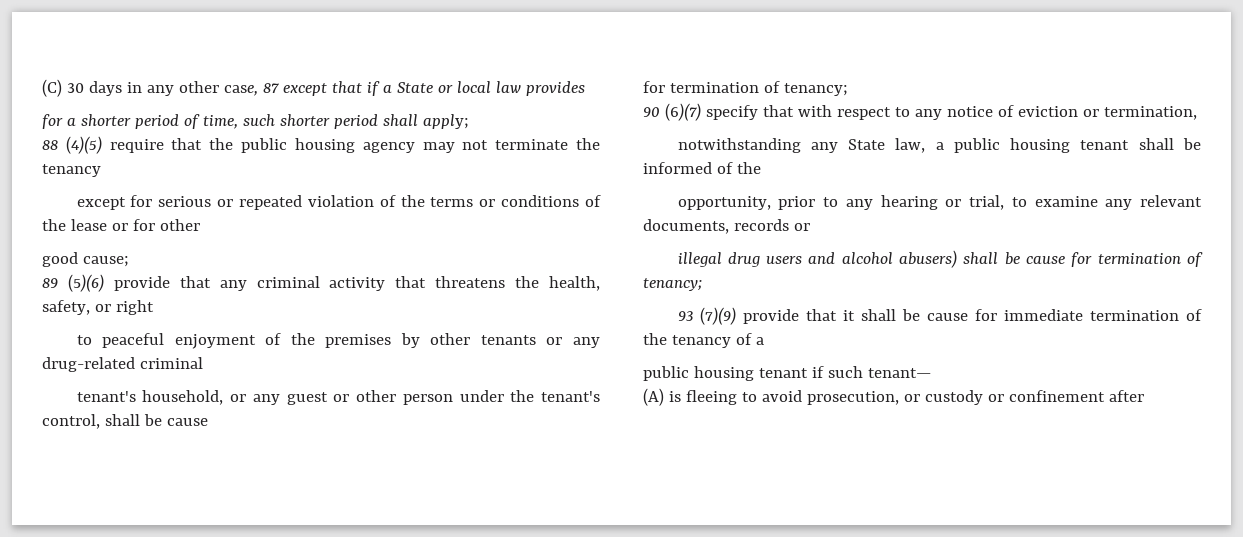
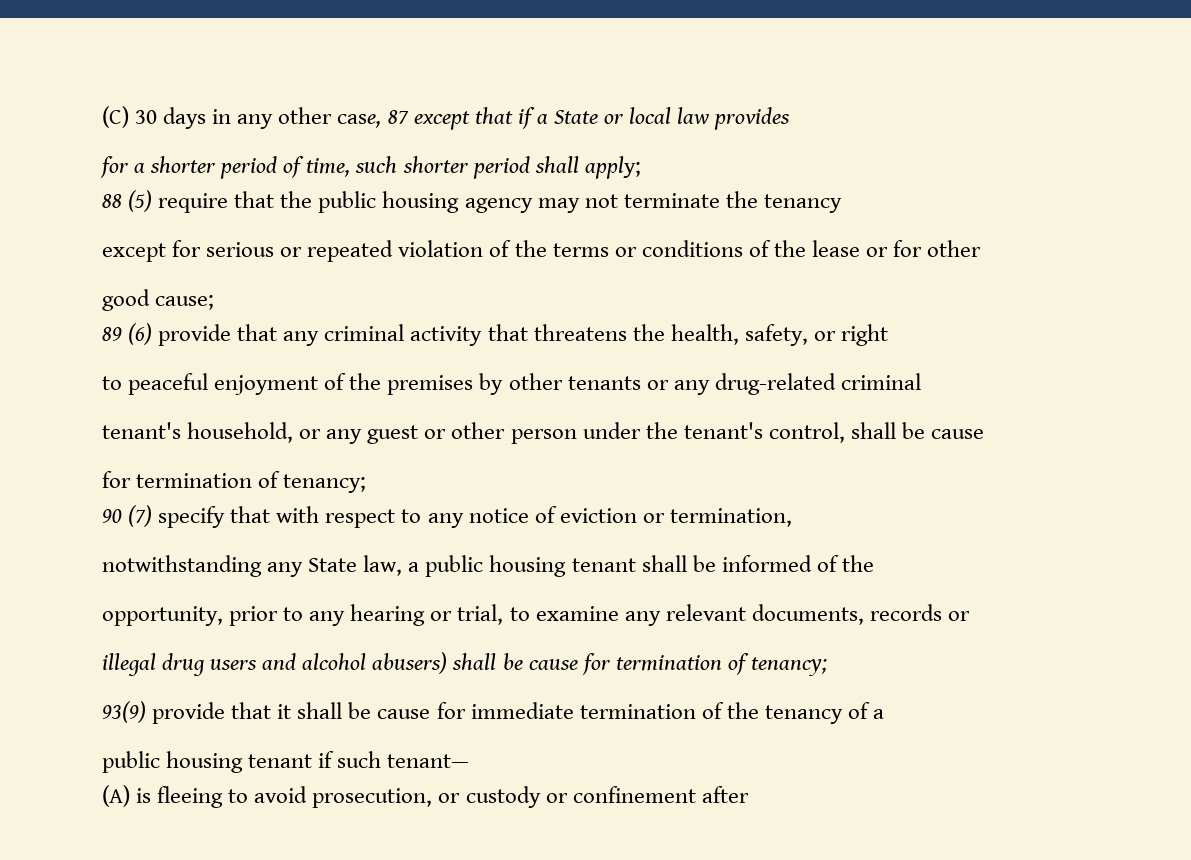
[65,136,102,154] (4)(5) -> [128,190,153,212] (5)
[67,274,104,292] (5)(6) -> [128,323,153,345] (6)
[664,103,701,121] (6)(7) -> [128,505,153,527] (7)
[677,307,737,325] 93 (7)(9) -> [102,701,146,723] 93(9)

